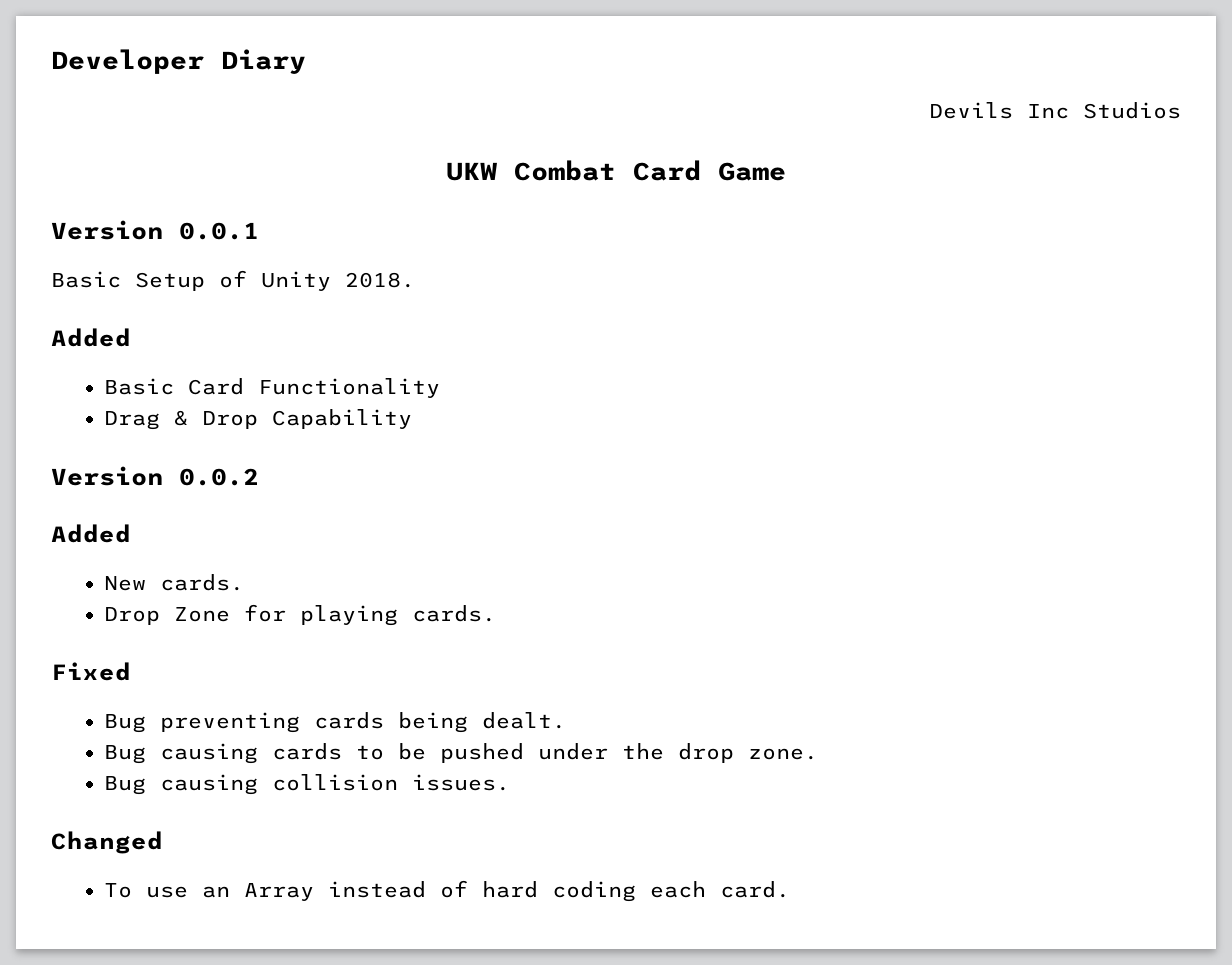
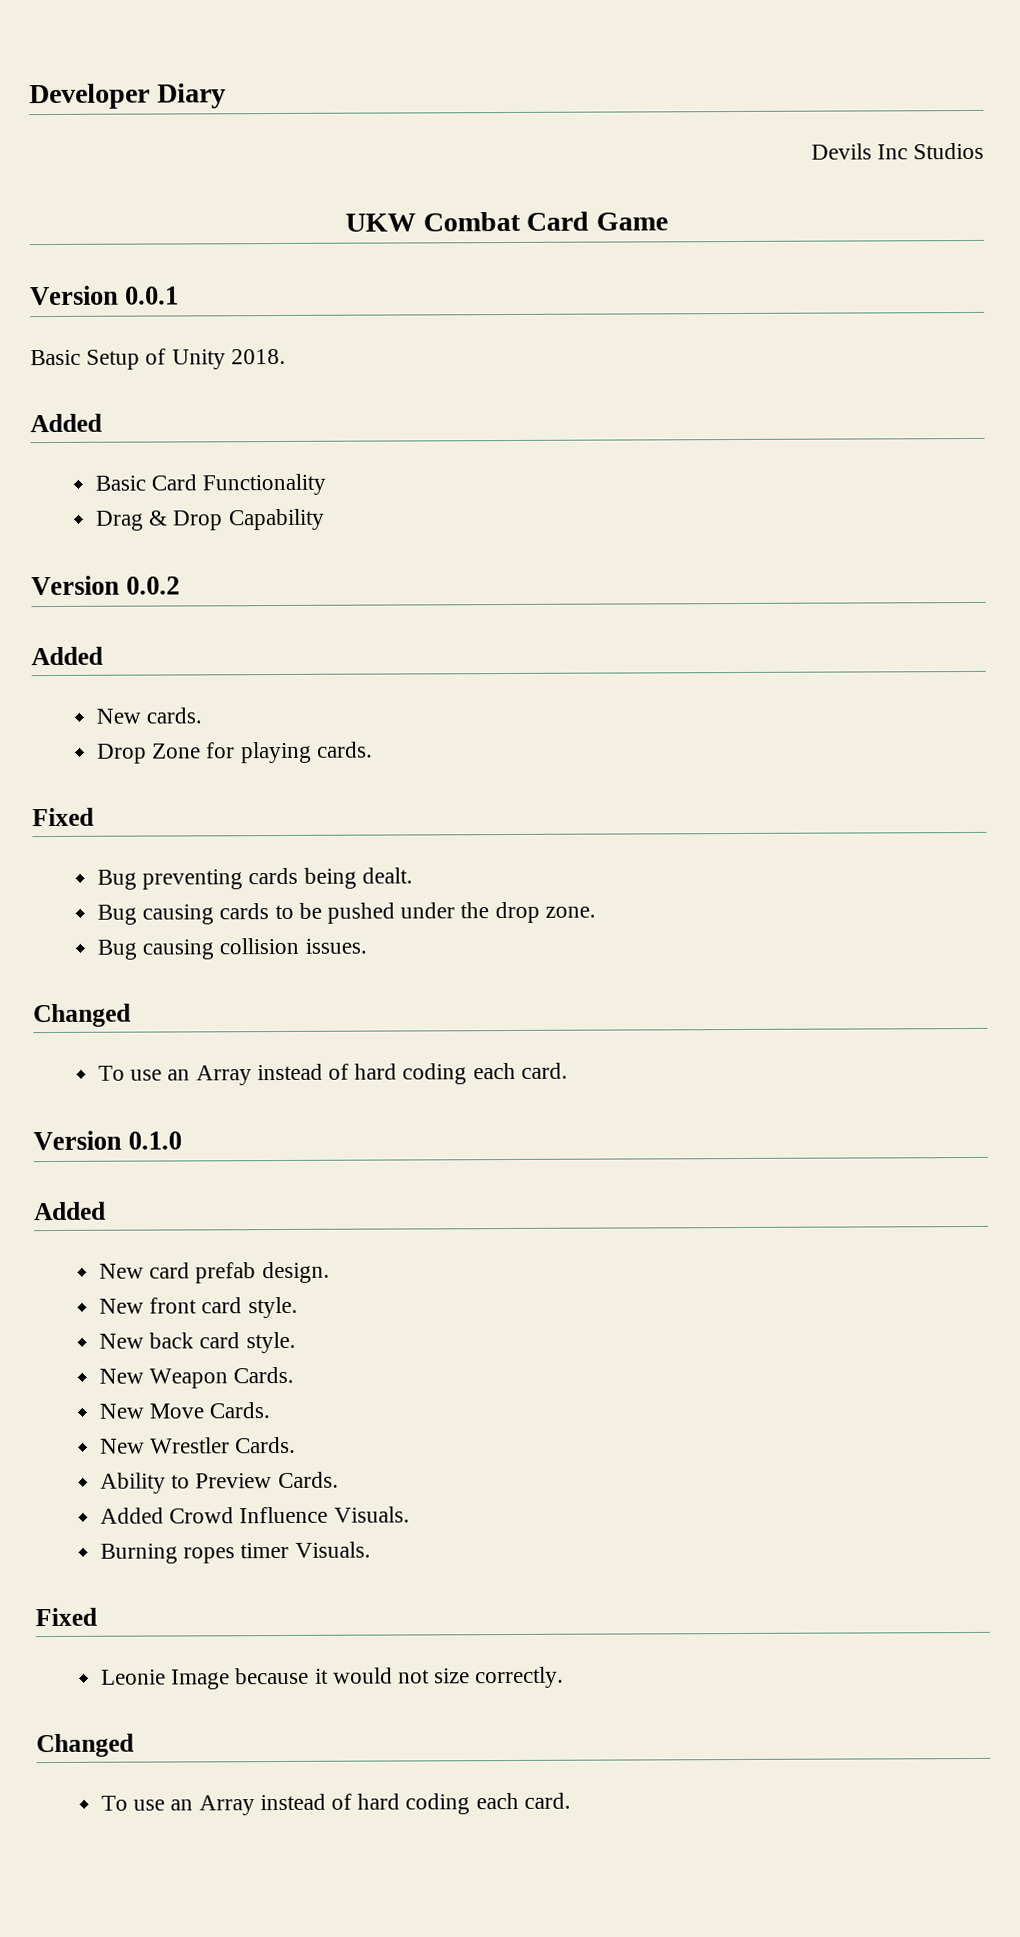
(791, 889) none -> [33,1130,183,1151] [34,1201,106,1221] [98,1261,330,1284] [98,1296,298,1319] [98,1331,296,1354] [98,1366,295,1389] [98,1402,271,1419] [99,1436,297,1454] [99,1471,339,1494] [99,1506,410,1524] [99,1541,371,1564] [35,1607,97,1627] [100,1666,565,1690] [36,1733,134,1758] [100,1792,571,1816] // Version 0.1.0 // Added // New card prefab design. // New front card style. // New back card style. // New Weapon Cards. // New Move Cards. // New Wrestler Cards. // Ability to Preview Cards. // Added Crowd Influence Visuals. // Burning ropes timer Visuals. // Fixed // Leonie Image because it would not size correctly. // Changed // To use an Array instead of hard coding each card.

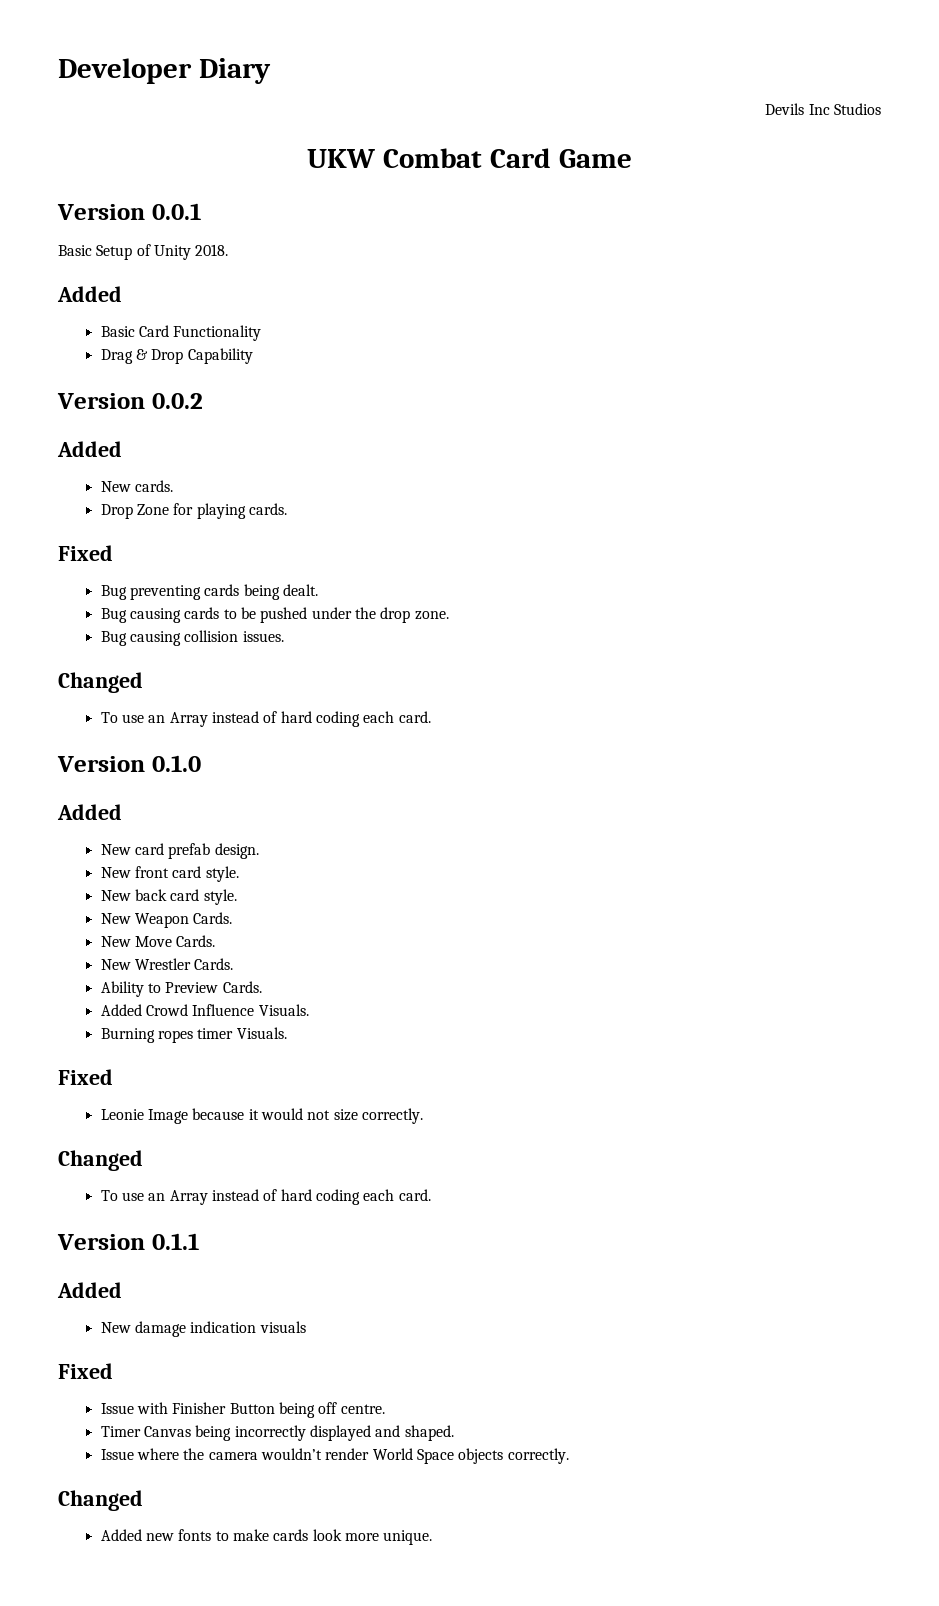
(571, 1800) none -> [57,1233,199,1250] [57,1282,122,1298] [100,1321,306,1337] [58,1363,113,1379] [100,1402,385,1418] [100,1425,454,1441] [100,1448,569,1464] [58,1490,143,1511] [100,1529,433,1545] // Version 0.1.1 // Added // New damage indication visuals // Fixed // Issue with Finisher Button being off centre. // Timer Canvas being incorrectly displayed and shaped. // Issue where the camera wouldn’t render World Space objects correctly. // Changed // Added new fonts to make cards look more unique.

